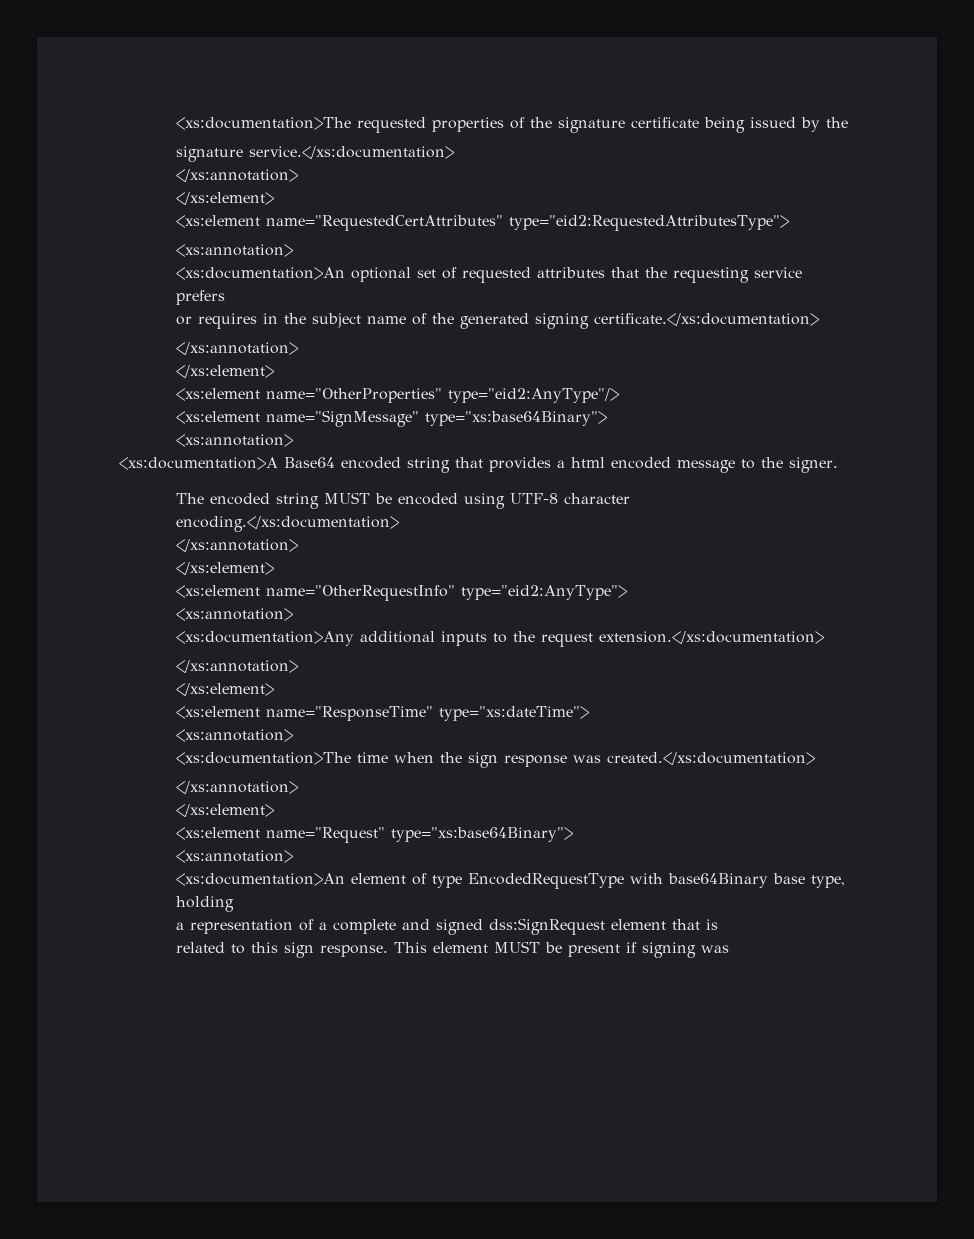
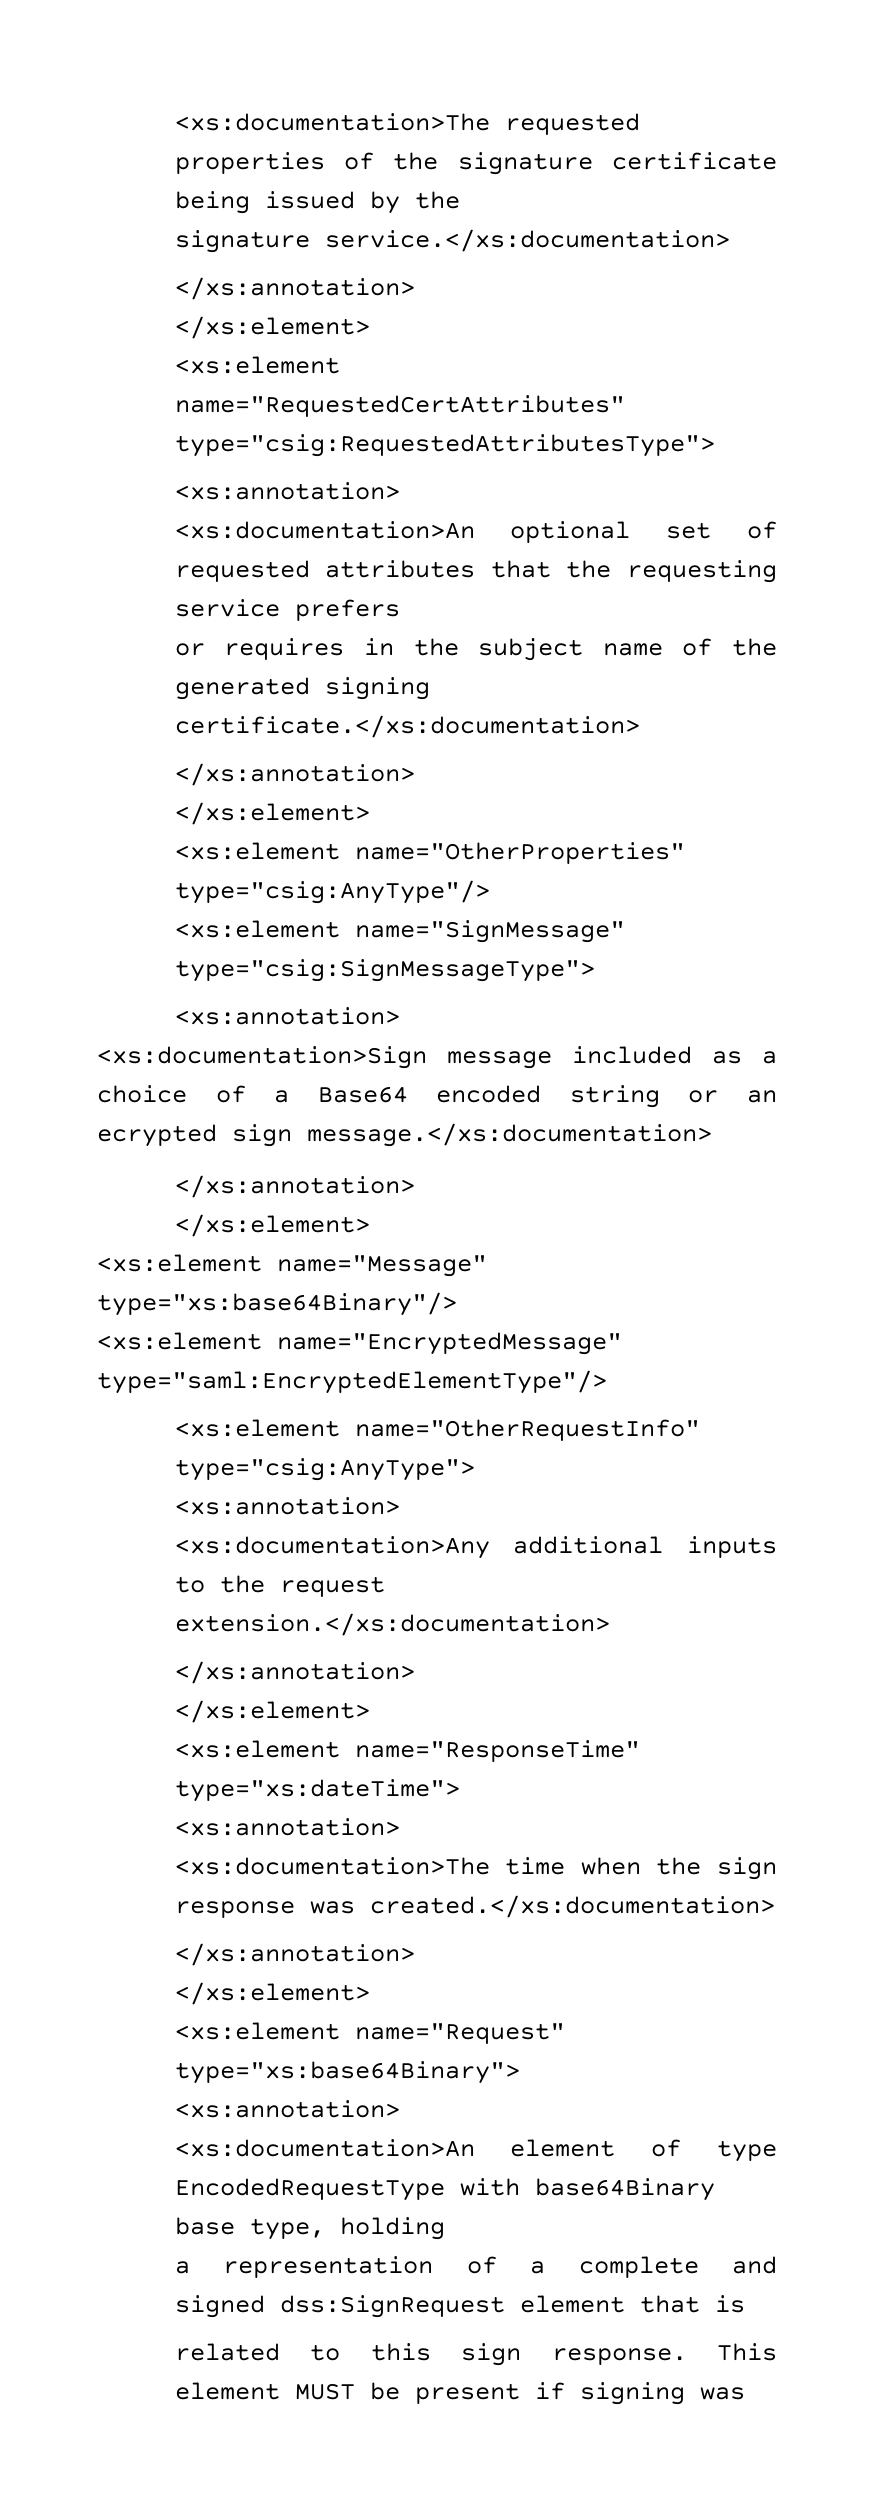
[509,215,790,231] type="eid2:RequestedAttributesType"> -> [174,434,715,457] type="csig:RequestedAttributesType">
[448,388,620,403] type="eid2:AnyType"/> -> [174,880,490,904] type="csig:AnyType"/>
[425,411,608,426] [176,434,294,447] [119,457,838,473] [176,492,631,509] [176,516,400,532] [176,539,299,552] [176,562,275,575] type="xs:base64Binary"> // <xs:annotation> // <xs:documentation>A Base64 encoded string that provides a html encoded message to the signer. // The encoded string MUST be encoded using UTF-8 character encoding.</xs:documentation> // </xs:annotation> // </xs:element> -> [174,959,595,982] [174,1007,400,1025] [97,1046,777,1069] [97,1085,777,1108] [97,1123,712,1147] [174,1175,415,1198] [174,1214,370,1237] [97,1254,487,1277] [97,1292,457,1316] [97,1332,622,1355] [97,1370,607,1394] type="csig:SignMessageType"> // <xs:annotation> // <xs:documentation>Sign message included as a choice of a Base64 encoded string or an ecrypted sign message.</xs:documentation> // </xs:annotation> // </xs:element> // <xs:element name="Message" type="xs:base64Binary"/> // <xs:element name="EncryptedMessage" type="saml:EncryptedElementType"/>
[461,585,628,600] type="eid2:AnyType"> -> [174,1458,475,1481] type="csig:AnyType">

